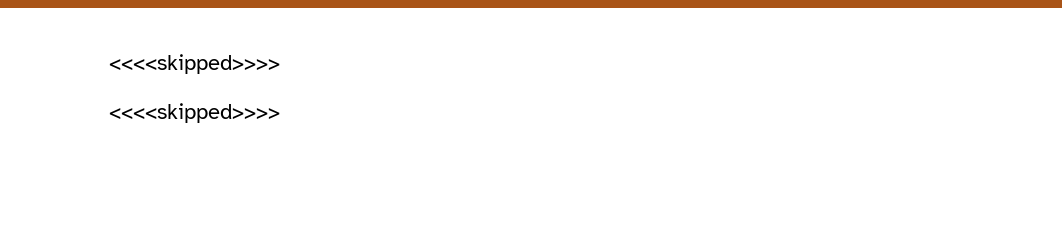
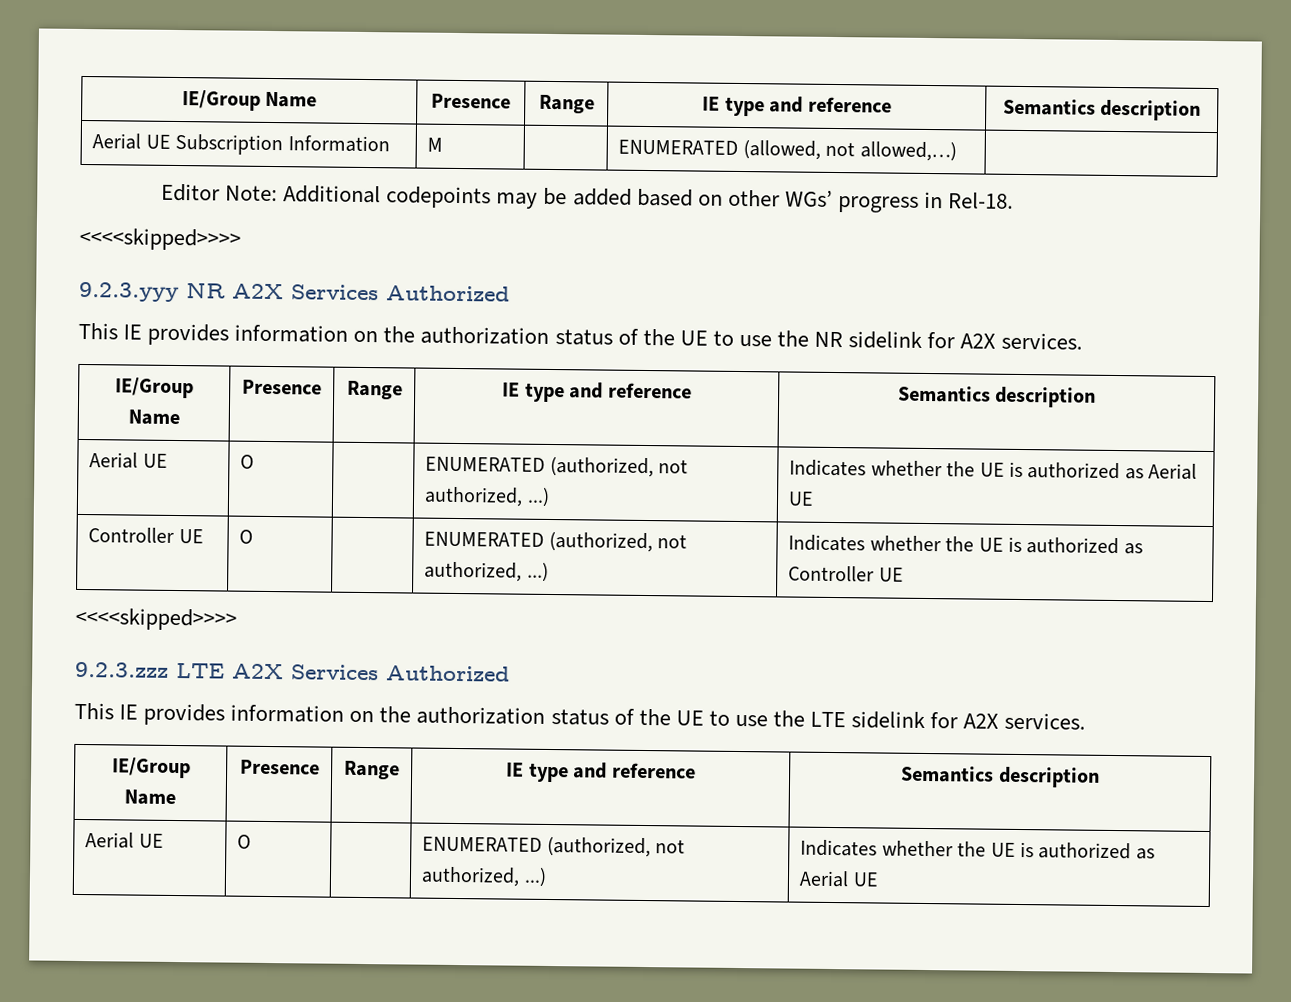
[109,54,280,74] [109,103,280,123] <<<<skipped>>>> // <<<<skipped>>>> -> [181,90,318,111] [431,93,511,109] [538,94,595,114] [702,96,892,117] [1002,98,1202,121] [92,133,390,156] [427,137,444,152] [618,139,957,162] [161,183,1015,213] [79,227,241,251] [79,281,510,303] [78,322,1084,350] [115,377,194,399] [127,409,180,426] [242,379,322,395] [346,380,403,400] [502,382,692,403] [897,385,1097,408] [89,452,168,469] [240,454,255,469] [425,456,689,478] [424,486,550,507] [789,459,1198,480] [788,491,815,506] [88,527,204,544] [239,529,254,544] [424,531,688,553] [424,561,549,582] [788,534,1143,555] [788,565,904,582] [75,607,237,631] [75,661,510,682] [74,702,1087,730] [111,757,191,779] [124,789,176,806] [239,759,320,775] [344,760,400,780] [506,762,696,783] [901,765,1100,788] [85,832,164,849] [237,834,252,849] [422,836,686,858] [421,866,547,887] [800,839,1155,860] [799,870,879,888] IE/Group Name | Presence | Range | IE type and reference | Semantics description // Aerial UE Subscription Information | M | | ENUMERATED (allowed, not allowed,…) | // Editor Note: Additional codepoints may be added based on other WGs’ progress in Rel-18. // <<<<skipped>>>> // 9.2.3.yyy NR A2X Services Authorized // This IE provides information on the authorization status of the UE to use the NR sidelink for A2X services. // IE/Group Name | Presence | Range | IE type and reference | Semantics description // Aerial UE | O | | ENUMERATED (authorized, not authorized, ...) | Indicates whether the UE is authorized as Aerial UE // Controller UE | O | | ENUMERATED (authorized, not authorized, ...) | Indicates whether the UE is authorized as Controller UE // <<<<skipped>>>> // 9.2.3.zzz LTE A2X Services Authorized // This IE provides information on the authorization status of the UE to use the LTE sidelink for A2X services. // IE/Group Name | Presence | Range | IE type and reference | Semantics description // Aerial UE | O | | ENUMERATED (authorized, not authorized, ...) | Indicates whether the UE is authorized as Aerial UE

